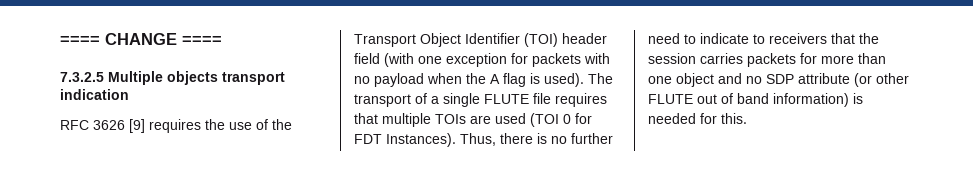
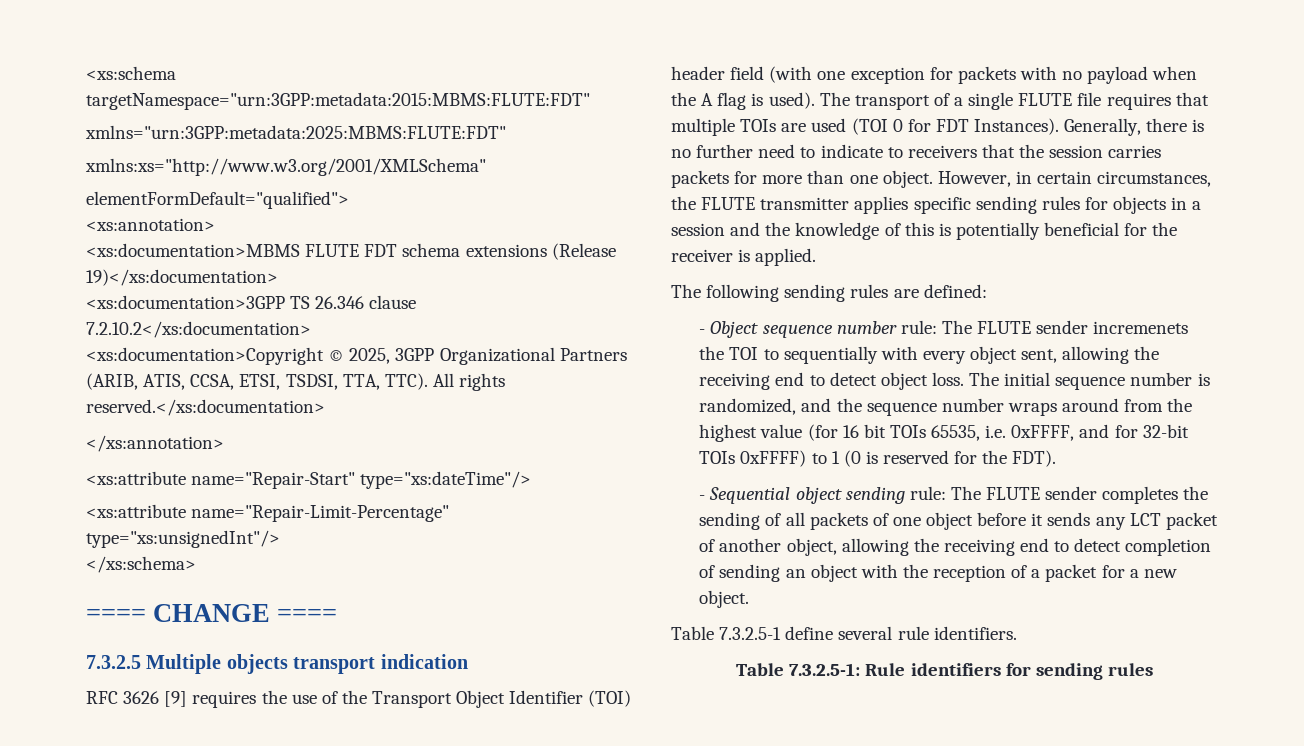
(60, 40) none -> [86,66,176,80] [86,92,590,110] [85,125,506,139] [85,158,486,176] [86,191,349,209] [86,218,215,231] [86,243,616,260] [86,269,278,286] [86,295,417,309] [86,321,311,338] [86,347,627,365] [86,373,506,391] [86,399,325,416] [86,435,224,452] [86,471,532,489] [86,504,450,522] [86,530,280,548] [86,556,196,573] <xs:schema targetNamespace="urn:3GPP:metadata:2015:MBMS:FLUTE:FDT" // xmlns="urn:3GPP:metadata:2025:MBMS:FLUTE:FDT" // xmlns:xs="http://www.w3.org/2001/XMLSchema" // elementFormDefault="qualified"> // <xs:annotation> // <xs:documentation>MBMS FLUTE FDT schema extensions (Release 19)</xs:documentation> // <xs:documentation>3GPP TS 26.346 clause 7.2.10.2</xs:documentation> // <xs:documentation>Copyright © 2025, 3GPP Organizational Partners (ARIB, ATIS, CCSA, ETSI, TSDSI, TTA, TTC). All rights reserved.</xs:documentation> // </xs:annotation> // <xs:attribute name="Repair-Start" type="xs:dateTime"/> // <xs:attribute name="Repair-Limit-Percentage" type="xs:unsignedInt"/> // </xs:schema> //
[460,133,496,146] Thus, -> [1064,118,1142,136] Generally,
[676,73,909,87] [648,93,863,107] [648,113,747,124] object and no SDP attribute (or other FLUTE out of band information) is needed for this. -> [882,170,1212,188] [671,196,1202,214] [671,222,1178,240] [671,248,817,266] [671,284,987,302] [699,320,1189,338] [699,346,1160,364] [699,372,1210,390] [699,398,1193,416] [699,424,1189,442] [699,450,1057,467] [699,486,1209,504] [699,512,1218,530] [699,538,1212,556] [699,564,1177,582] [699,590,750,608] [671,626,1017,640] [736,663,1153,680] object. However, in certain circumstances, the FLUTE transmitter applies specific sending rules for objects in a session and the knowledge of this is potentially beneficial for the receiver is applied. // The following sending rules are defined: // - Object sequence number rule: The FLUTE sender incremenets the TOI to sequentially with every object sent, allowing the receiving end to detect object loss. The initial sequence number is randomized, and the sequence number wraps around from the highest value (for 16 bit TOIs 65535, i.e. 0xFFFF, and for 32-bit TOIs 0xFFFF) to 1 (0 is reserved for the FDT). // - Sequential object sending rule: The FLUTE sender completes the sending of all packets of one object before it sends any LCT packet of another object, allowing the receiving end to detect completion of sending an object with the reception of a packet for a new object. // Table 7.3.2.5-1 define several rule identifiers. // Table 7.3.2.5-1: Rule identifiers for sending rules

